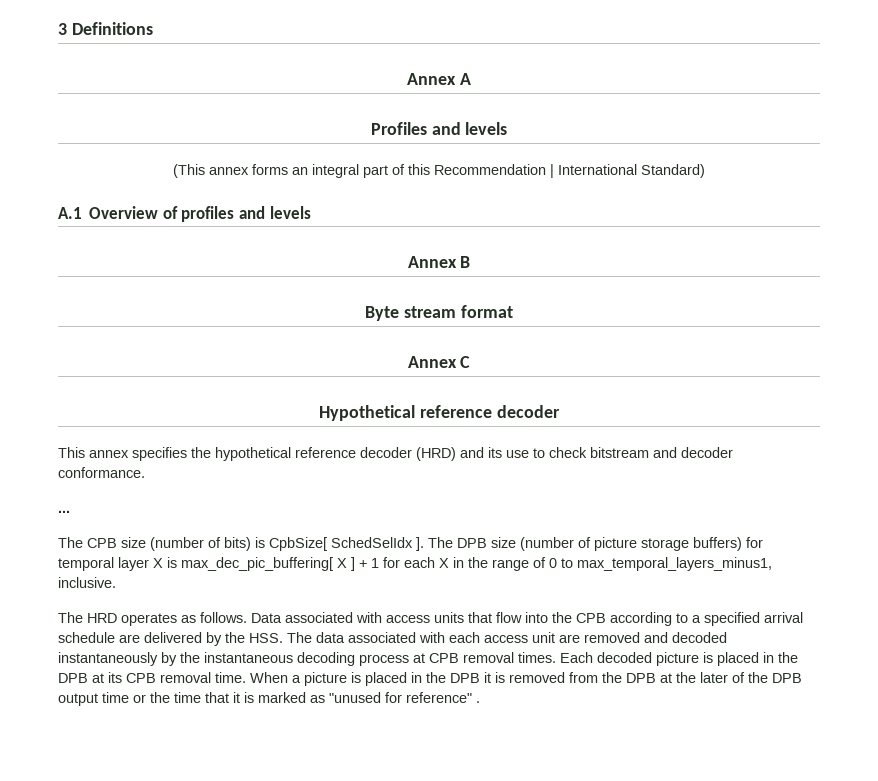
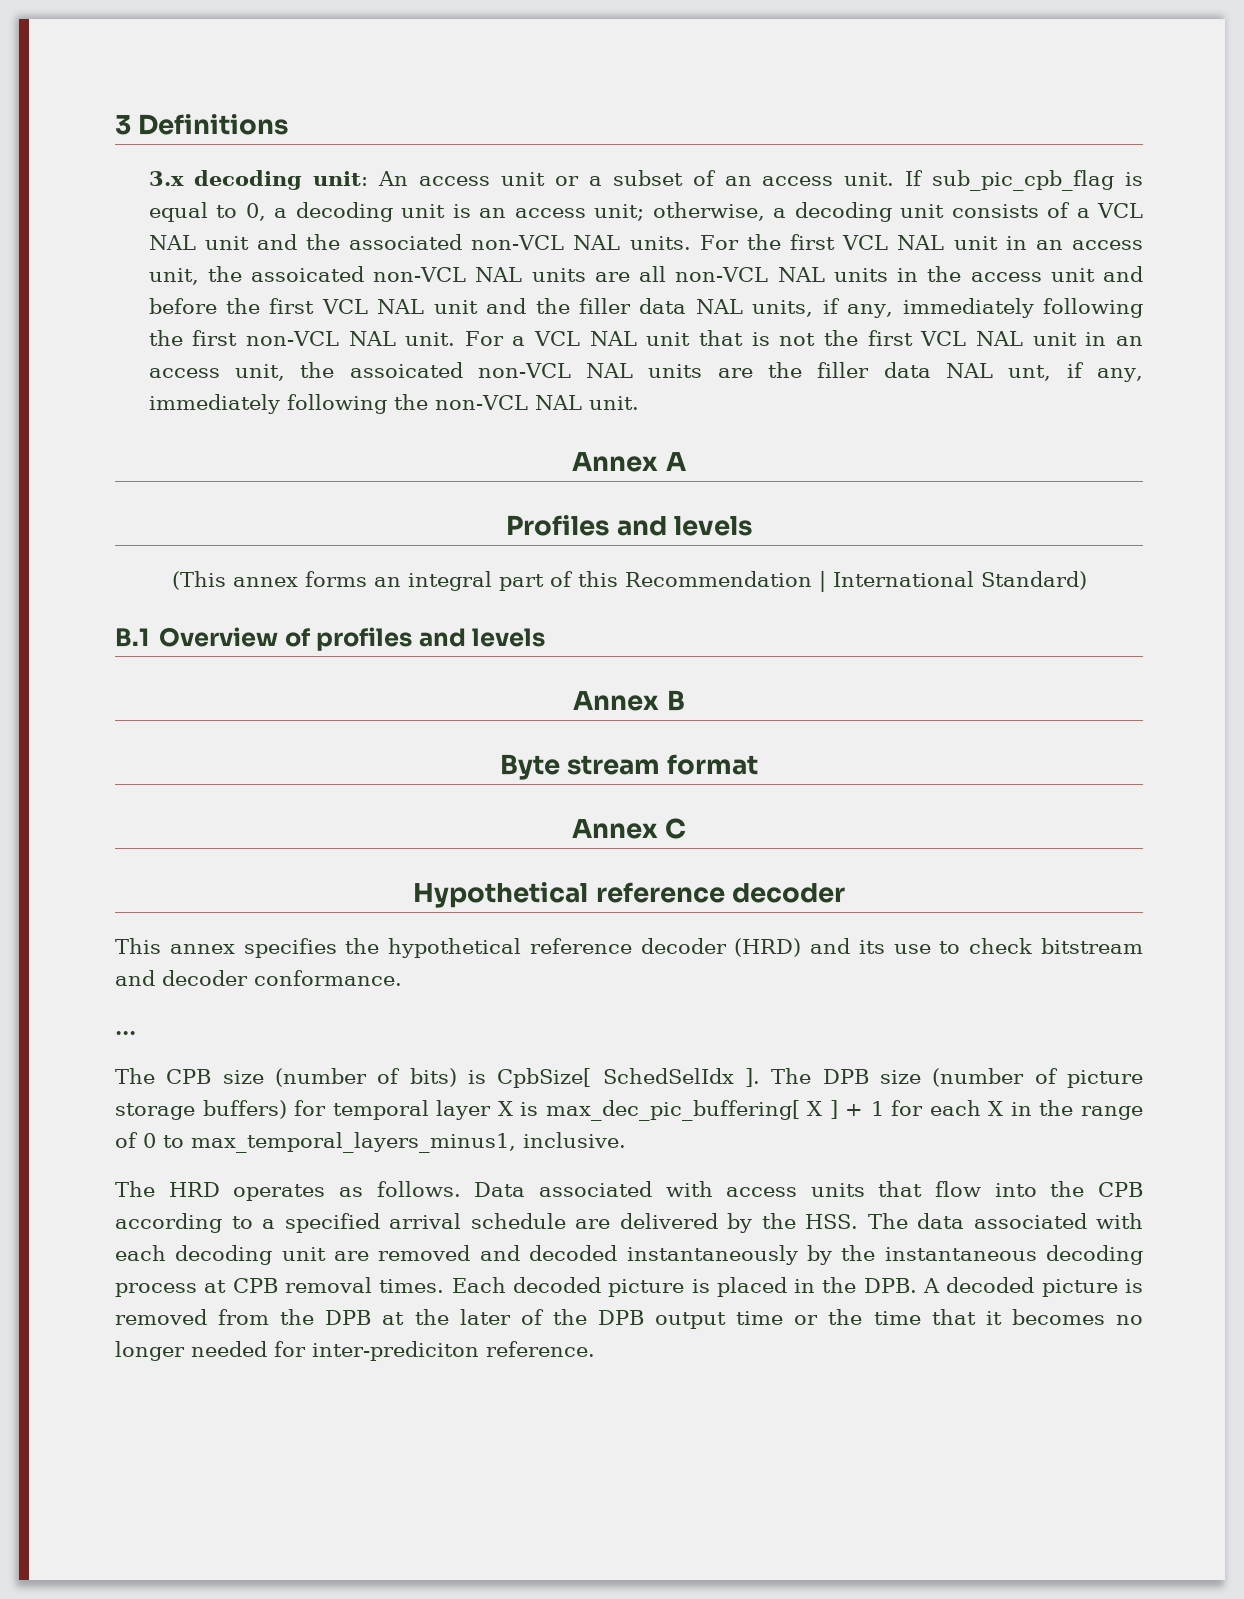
(153, 28) none -> [148,170,1143,191] [148,202,1144,222] [148,234,1144,250] [148,266,1143,285] [148,298,1144,318] [148,330,1143,346] [148,362,1144,382] [148,394,639,414] // 3.x decoding unit: An access unit or a subset of an access unit. If sub_pic_cpb_flag is equal to 0, a decoding unit is an access unit; otherwise, a decoding unit consists of a VCL NAL unit and the associated non-VCL NAL units. For the first VCL NAL unit in an access unit, the assoicated non-VCL NAL units are all non-VCL NAL units in the access unit and before the first VCL NAL unit and the filler data NAL units, if any, immediately following the first non-VCL NAL unit. For a VCL NAL unit that is not the first VCL NAL unit in an access unit, the assoicated non-VCL NAL units are the filler data NAL unt, if any, immediately following the non-VCL NAL unit.
[58,207,82,219] A.1 -> [115,628,149,647] B.1
[484,635,528,643] access -> [175,1245,273,1265] decoding
[58,672,491,686] DPB at its CPB removal time. When a picture is placed in the DPB it -> [863,1277,1118,1297] DPB. A decoded picture
[244,692,480,703] is marked as "unused for reference" . -> [1011,1309,1143,1325] [115,1341,595,1361] becomes no longer needed for inter-prediciton reference.

